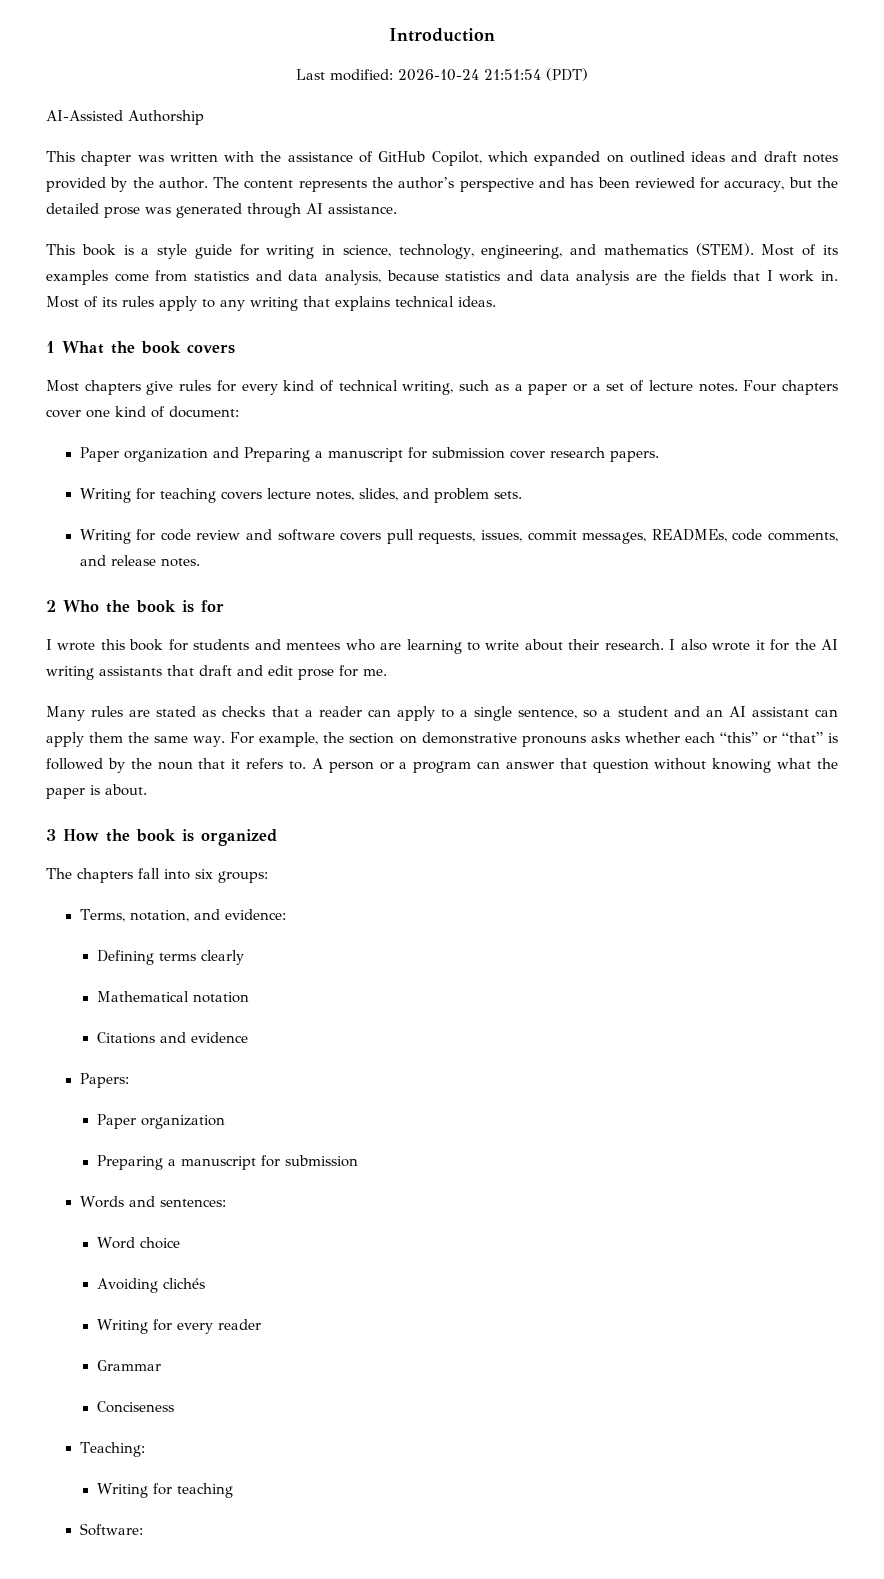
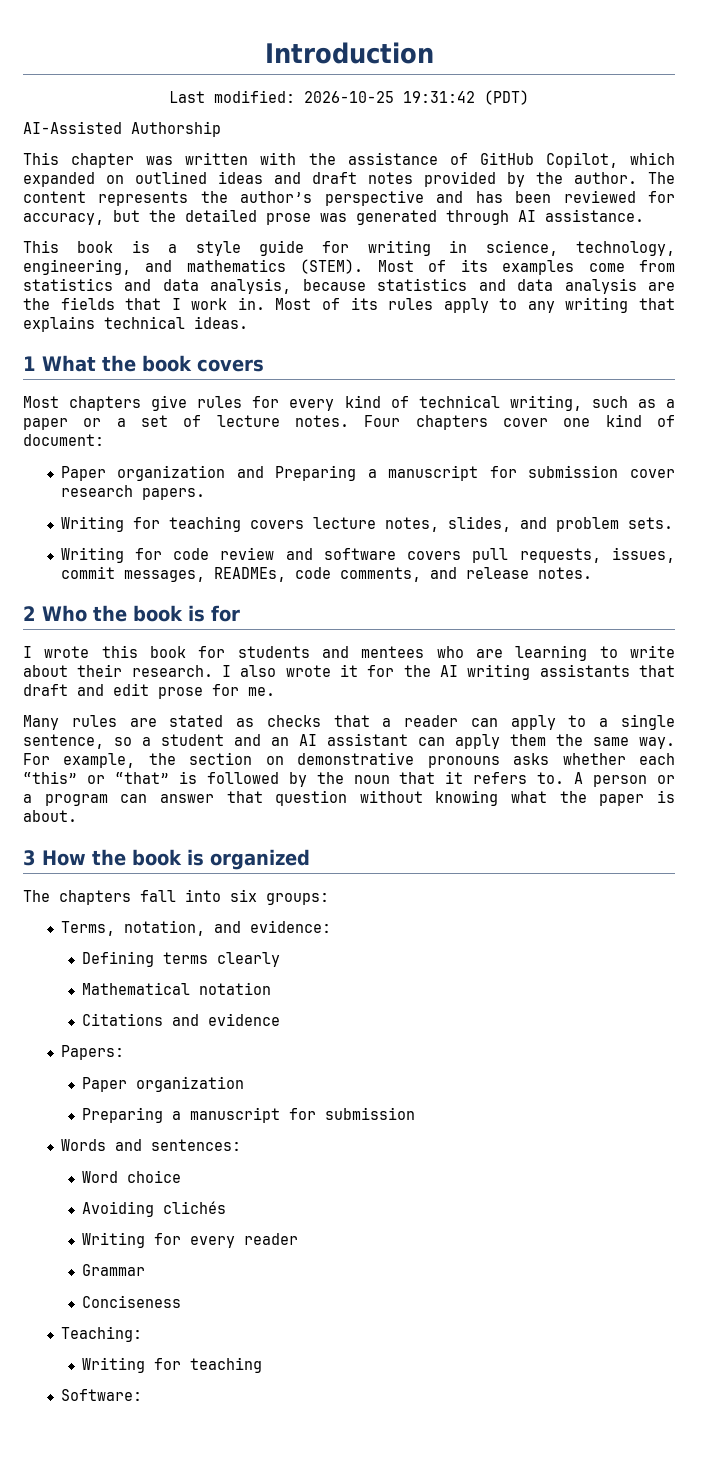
[398,69,541,81] 2026-10-24 21:51:54 -> [304,91,475,103] 2026-10-25 19:31:42

